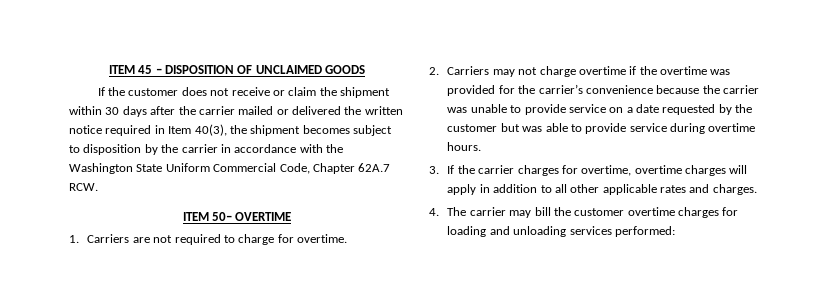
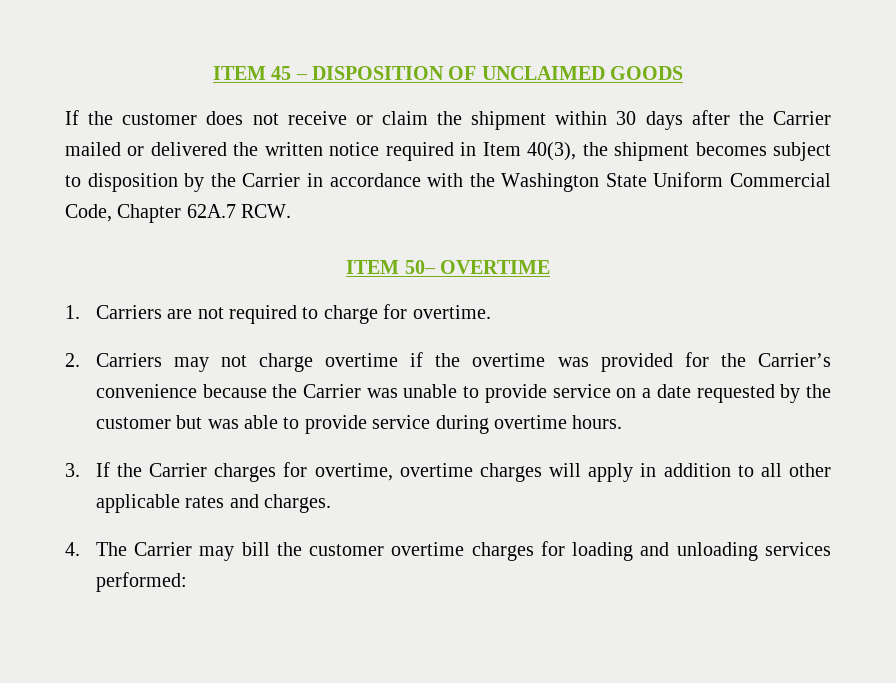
[198,106,235,115] carrier -> [772,111,831,125] Carrier
[181,144,218,153] carrier -> [242,173,301,187] Carrier
[538,84,583,94] carrier’s -> [758,353,832,367] Carrier’s
[723,85,760,94] carrier -> [302,384,361,398] Carrier
[478,165,515,174] carrier -> [149,463,208,477] Carrier
[469,207,506,216] carrier -> [134,542,193,556] Carrier

